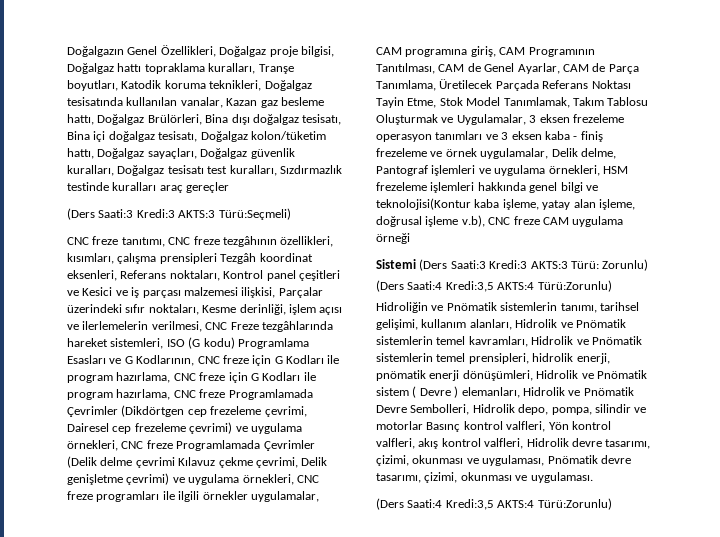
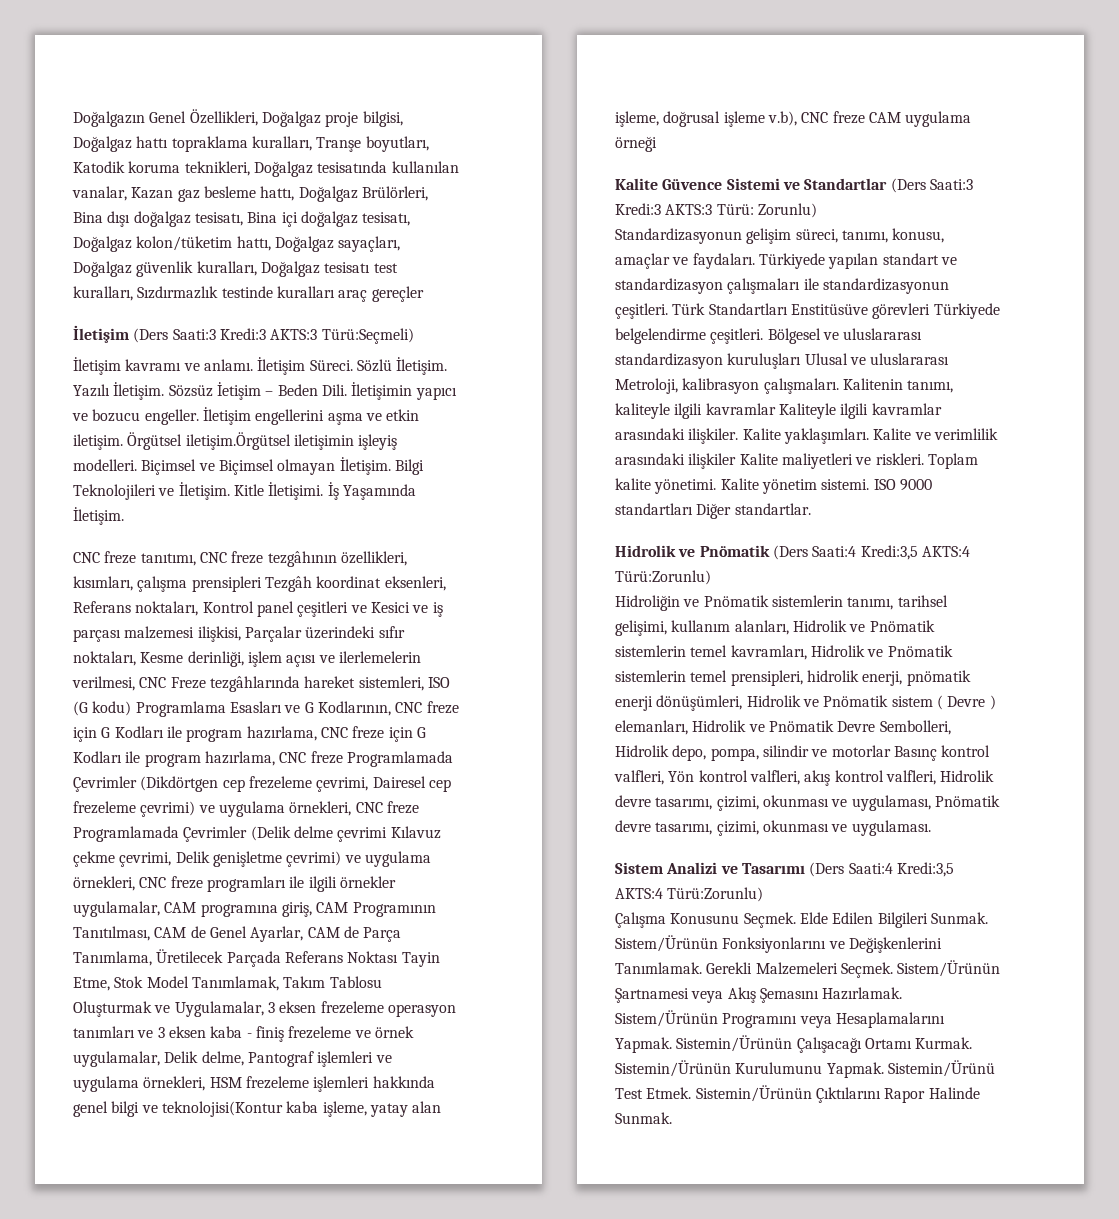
(230, 187) none -> [73,325,129,343] İletişim
(291, 214) none -> [73,357,448,375] [73,382,457,400] [72,407,420,425] [73,432,398,450] [73,457,424,475] [73,482,416,500] [73,507,124,525] // İletişim kavramı ve anlamı. İletişim Süreci. Sözlü İletişim. Yazılı İletişim. Sözsüz İetişim – Beden Dili. İletişimin yapıcı ve bozucu engeller. İletişim engellerini aşma ve etkin iletişim. Örgütsel iletişim.Örgütsel iletişimin işleyiş modelleri. Biçimsel ve Biçimsel olmayan İletişim. Bilgi Teknolojileri ve İletişim. Kitle İletişimi. İş Yaşamında İletişim.
[376,259,416,269] Sistemi -> [615,178,888,190] Kalite Güvence Sistemi ve Standartlar
(649, 265) none -> [615,228,945,244] [615,253,957,269] [615,278,949,294] [615,303,1000,319] [615,328,923,344] [615,353,950,369] [615,378,954,394] [615,403,942,419] [615,428,998,444] [615,453,978,469] [615,478,932,494] [615,503,811,519] [615,545,770,557] Standardizasyonun gelişim süreci, tanımı, konusu, amaçlar ve faydaları. Türkiyede yapılan standart ve standardizasyon çalışmaları ile standardizasyonun çeşitleri. Türk Standartları Enstitüsüve görevleri Türkiyede belgelendirme çeşitleri. Bölgesel ve uluslararası standardizasyon kuruluşları Ulusal ve uluslararası Metroloji, kalibrasyon çalışmaları. Kalitenin tanımı, kaliteyle ilgili kavramlar Kaliteyle ilgili kavramlar arasındaki ilişkiler. Kalite yaklaşımları. Kalite ve verimlilik arasındaki ilişkiler Kalite maliyetleri ve riskleri. Toplam kalite yönetimi. Kalite yönetim sistemi. ISO 9000 standartları Diğer standartlar. // Hidrolik ve Pnömatik
[376,498,612,510] (Ders Saati:4 Kredi:3,5 AKTS:4 Türü:Zorunlu) -> [615,862,954,877] [615,887,764,902] [615,912,988,928] [615,935,942,953] [615,960,1001,978] [615,987,903,1003] [615,1010,945,1028] [615,1035,973,1053] [615,1060,995,1078] [615,1085,980,1103] [615,1112,672,1124] Sistem Analizi ve Tasarımı (Ders Saati:4 Kredi:3,5 AKTS:4 Türü:Zorunlu) // Çalışma Konusunu Seçmek. Elde Edilen Bilgileri Sunmak. Sistem/Ürünün Fonksiyonlarını ve Değişkenlerini Tanımlamak. Gerekli Malzemeleri Seçmek. Sistem/Ürünün Şartnamesi veya Akış Şemasını Hazırlamak. Sistem/Ürünün Programını veya Hesaplamalarını Yapmak. Sistemin/Ürünün Çalışacağı Ortamı Kurmak. Sistemin/Ürünün Kurulumunu Yapmak. Sistemin/Ürünü Test Etmek. Sistemin/Ürünün Çıktılarını Rapor Halinde Sunmak.

